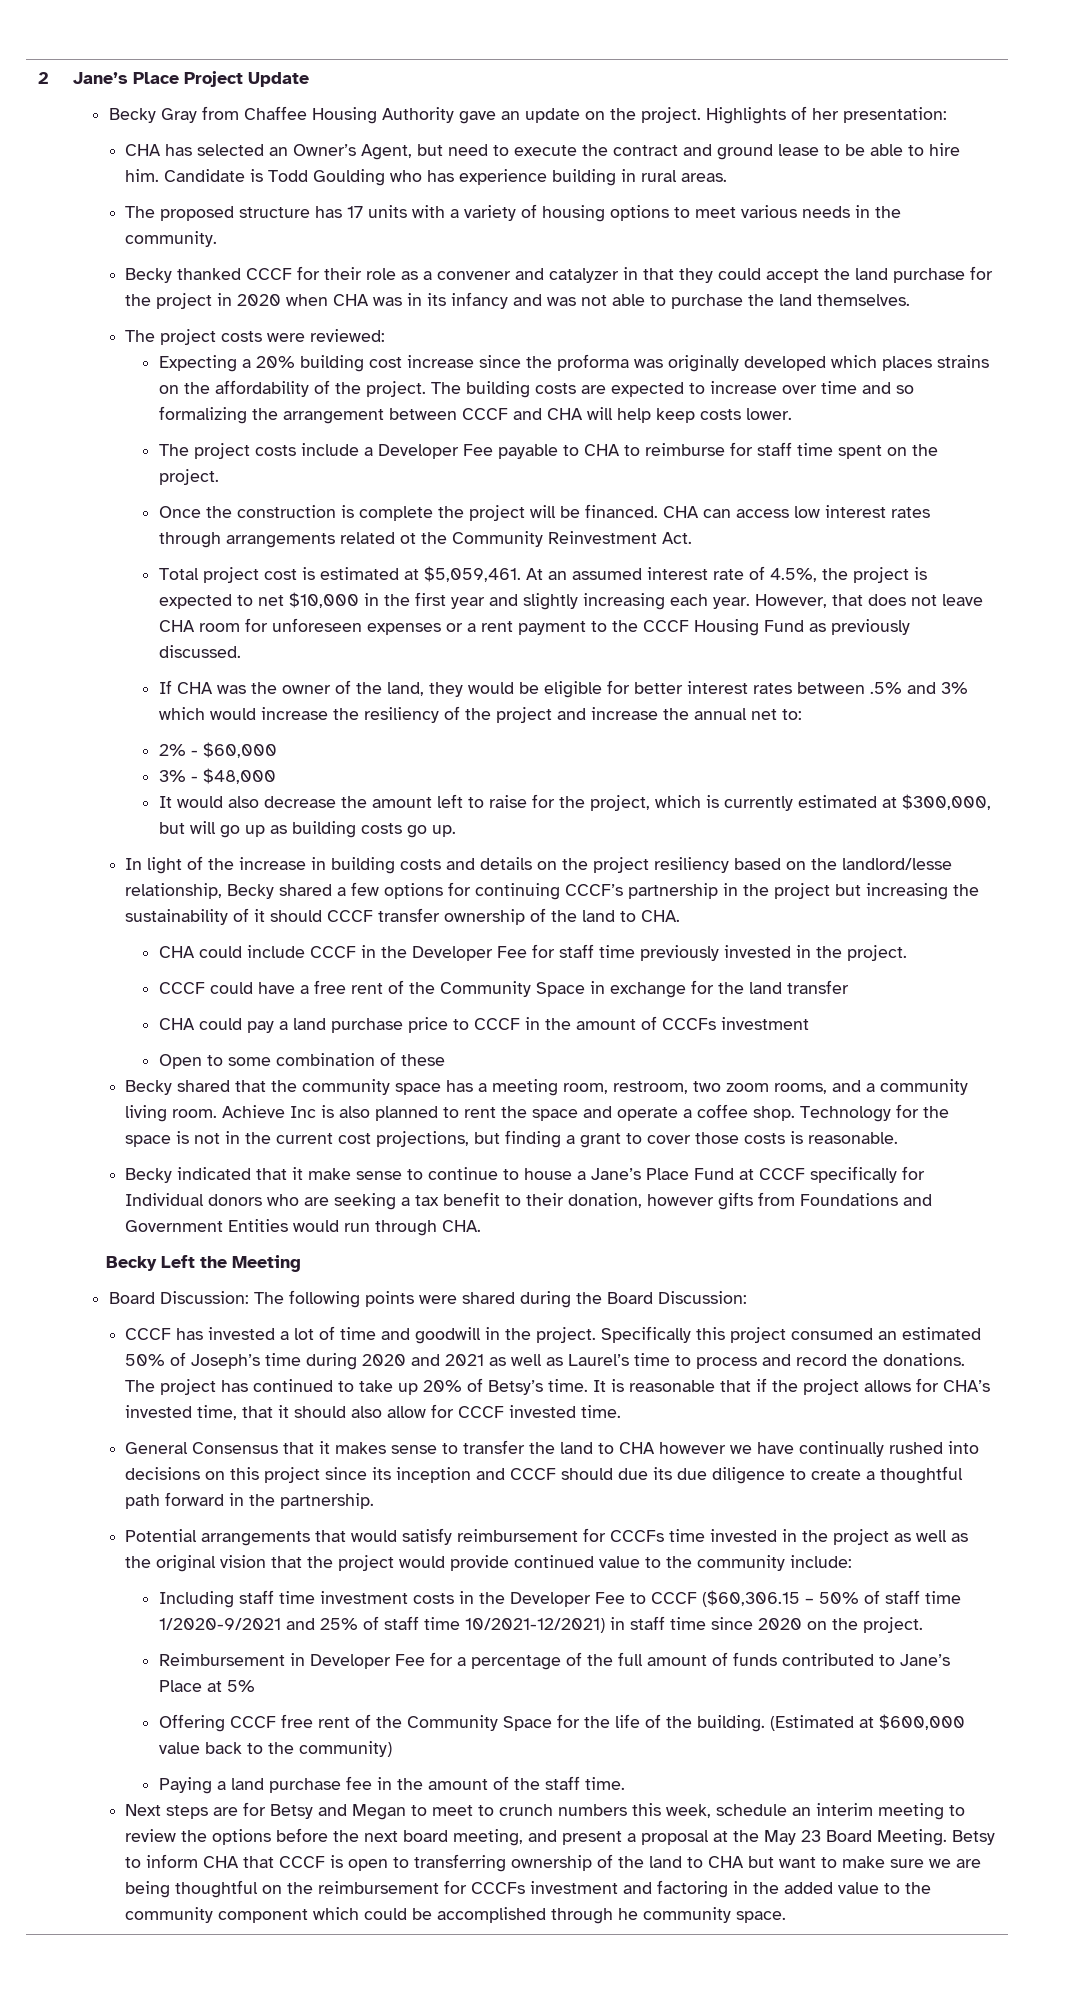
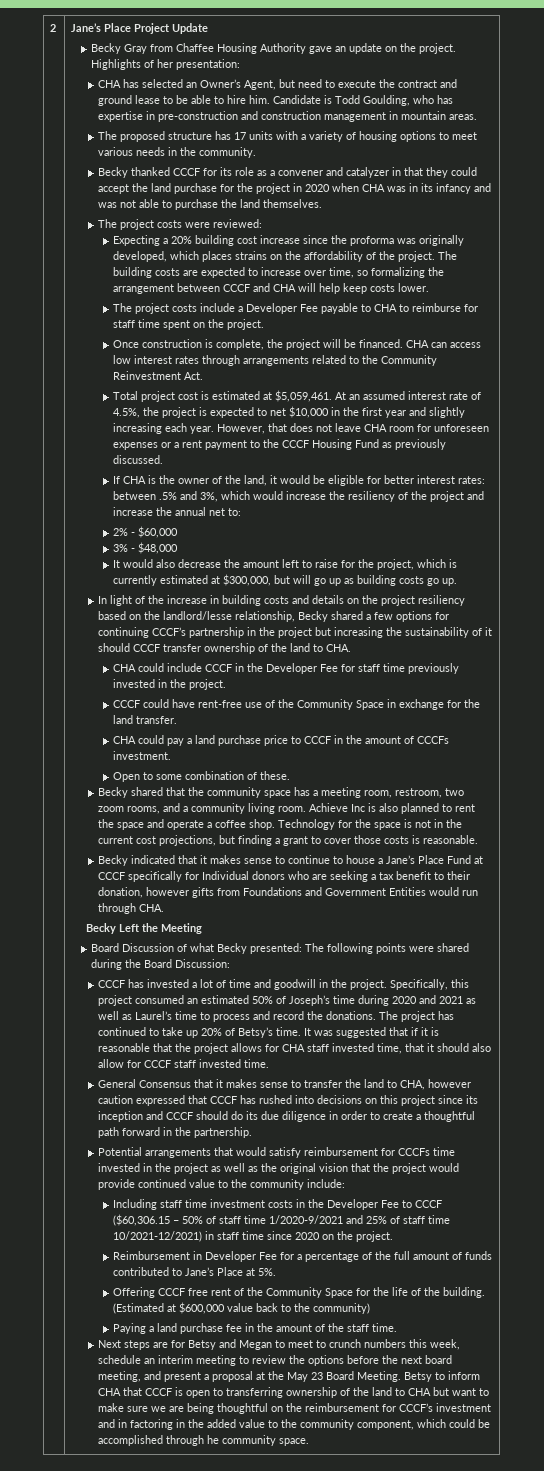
[313,169,386,186] Goulding -> [363,95,411,106] Goulding,
[459,169,678,186] experience building in rural -> [98,111,447,122] expertise in pre-construction and construction management in mountain
[324,267,363,280] their -> [220,167,233,176] its
[743,356,826,371] developed -> [112,251,167,262] developed,
[820,381,891,394] time and -> [328,267,354,278] time,
[205,506,232,518] the -> (139, 344) none
[358,506,433,521] complete -> [215,339,264,350] complete,
[399,533,416,544] ot -> [348,356,359,364] to
[216,685,246,694] was -> [147,475,156,484] is
[428,682,463,697] they -> [269,475,277,484] it
[752,683,792,694] rates -> [457,476,485,484] rates:
[940,682,968,694] 3% -> [199,492,218,502] 3%,
[299,980,383,994] a free rent -> [197,700,262,708] rent-free use
[786,980,849,994] transfer -> [135,716,177,724] transfer.
[720,1017,809,1030] investment -> [112,751,171,760] investment.
[400,1054,445,1066] these -> [259,771,290,780] these.
[308,1168,352,1180] make -> [210,855,242,864] makes
[159,1291,249,1304] Discussion: -> [121,943,302,954] Discussion of what Becky presented:
[601,1326,692,1343] Specifically -> [390,979,449,990] Specifically,
(607, 1386) none -> [314,1027,429,1038] was suggested that if it
[756,1378,768,1392] if -> (173, 1047) none
[943,1380,991,1392] CHA’s -> [282,1044,330,1052] CHA staff
(505, 1412) none -> [174,1060,197,1068] staff
[619,1441,885,1457] CHA however we have continually -> [400,1079,472,1090] [98,1095,257,1106] CHA, however caution expressed that CCCF has
[618,1468,649,1480] due -> [231,1111,244,1120] do
(786, 1475) none -> [329,1111,368,1120] in order
[226,1680,255,1692] 5% -> [257,1268,276,1276] 5%.
[471,1882,526,1894] CCCFs -> [399,1403,434,1412] CCCF’s
(653, 1888) none -> [118,1419,128,1428] in
[218,1909,309,1923] component -> [357,1420,415,1430] component,

